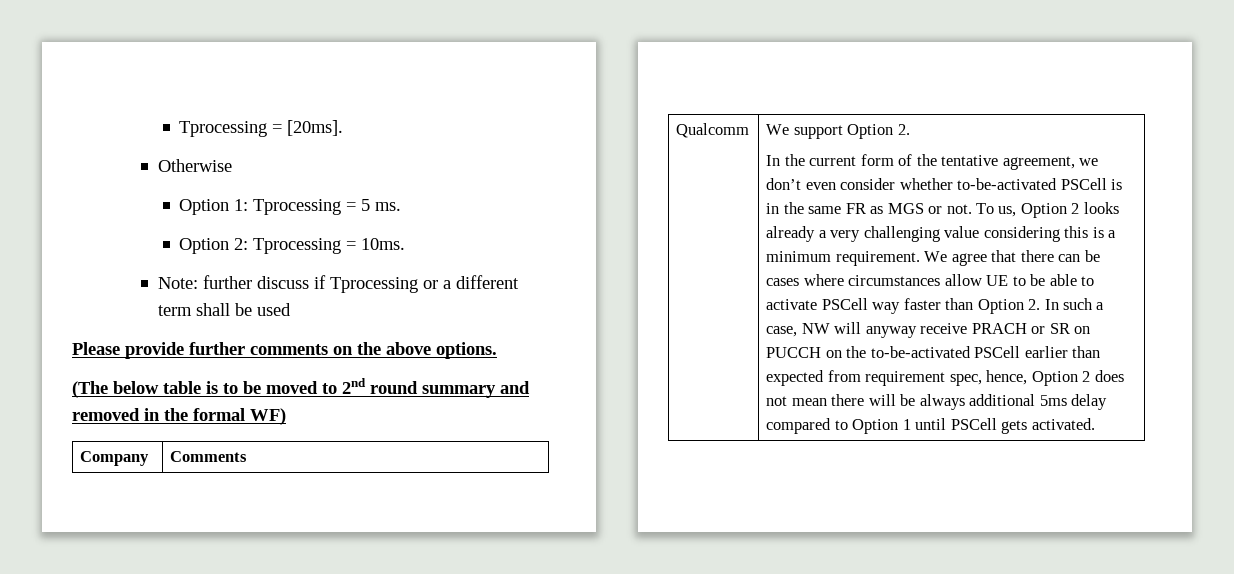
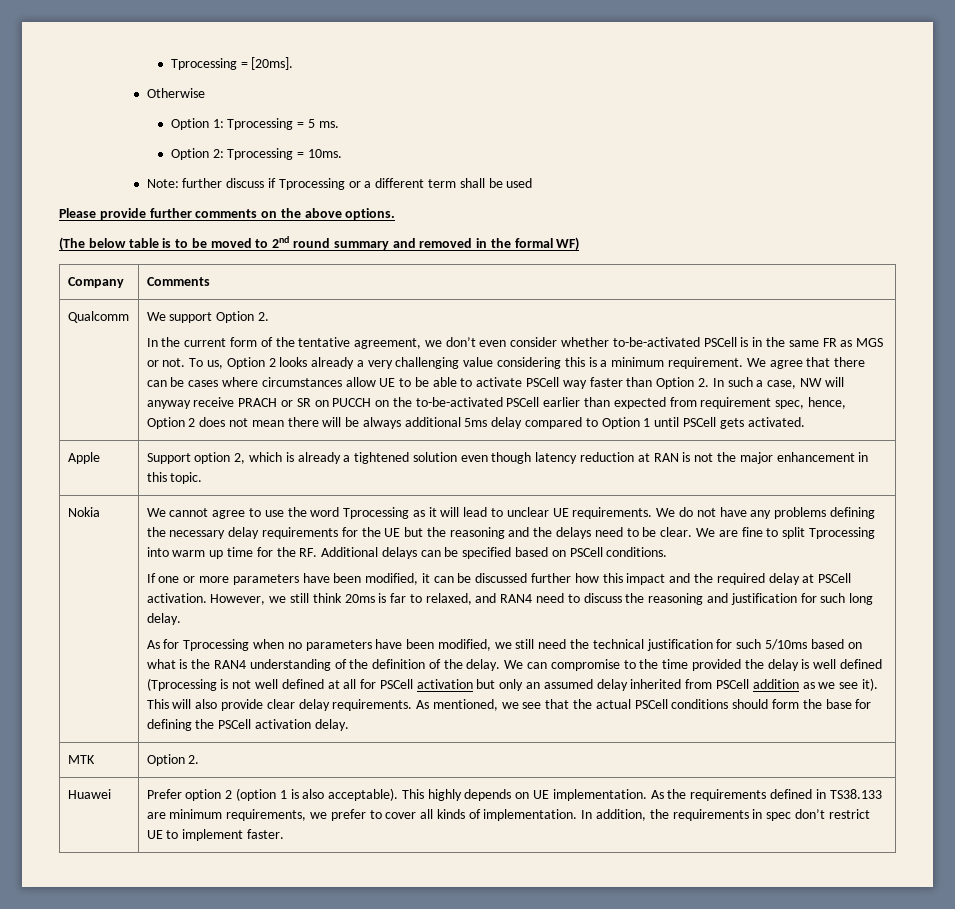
(1095, 424) none -> [67,452,100,464] [146,452,869,464] [146,472,203,484] [67,507,100,517] [146,507,875,519] [146,527,875,539] [146,547,668,559] [146,573,852,585] [146,593,874,605] [146,613,181,625] [146,639,862,651] [146,659,882,671] [146,678,878,691] [146,699,872,711] [146,719,349,731] [67,755,95,764] [146,754,200,766] [67,789,111,799] [146,788,882,801] [146,809,870,821] [146,829,285,841] // Apple | Support option 2, which is already a tightened solution even though latency reduction at RAN is not the major enhancement in this topic. // Nokia | We cannot agree to use the word Tprocessing as it will lead to unclear UE requirements. We do not have any problems defining the necessary delay requirements for the UE but the reasoning and the delays need to be clear. We are fine to split Tprocessing into warm up time for the RF. Additional delays can be specified based on PSCell conditions. // If one or more parameters have been modified, it can be discussed further how this impact and the required delay at PSCell activation. However, we still think 20ms is far to relaxed, and RAN4 need to discuss the reasoning and justification for such long delay. // As for Tprocessing when no parameters have been modified, we still need the technical justification for such 5/10ms based on what is the RAN4 understanding of the definition of the delay. We can compromise to the time provided the delay is well defined (Tprocessing is not well defined at all for PSCell activation but only an assumed delay inherited from PSCell addition as we see it). This will also provide clear delay requirements. As mentioned, we see that the actual PSCell conditions should form the base for defining the PSCell activation delay. // MTK | Option 2. // Huawei | Prefer option 2 (option 1 is also acceptable). This highly depends on UE implementation. As the requirements defined in TS38.133 are minimum requirements, we prefer to cover all kinds of implementation. In addition, the requirements in spec don’t restrict UE to implement faster.

